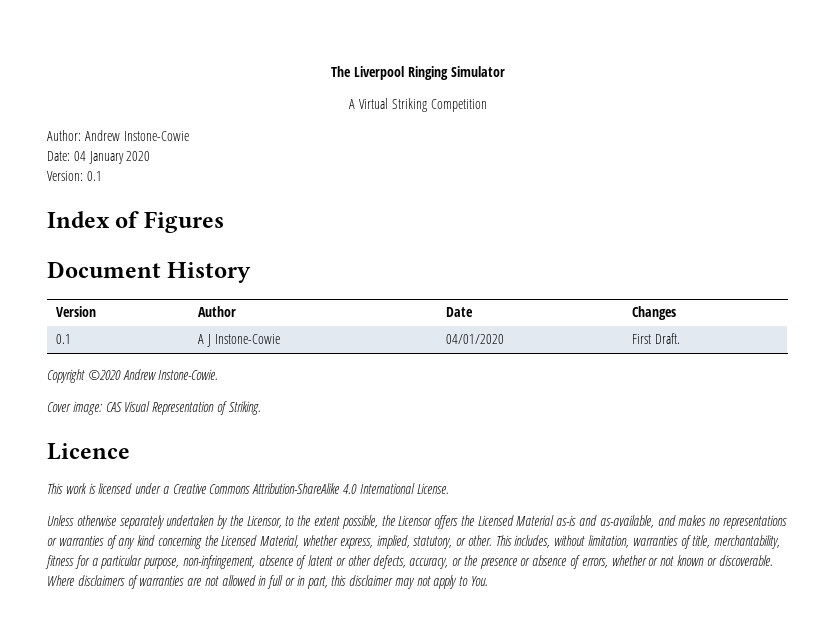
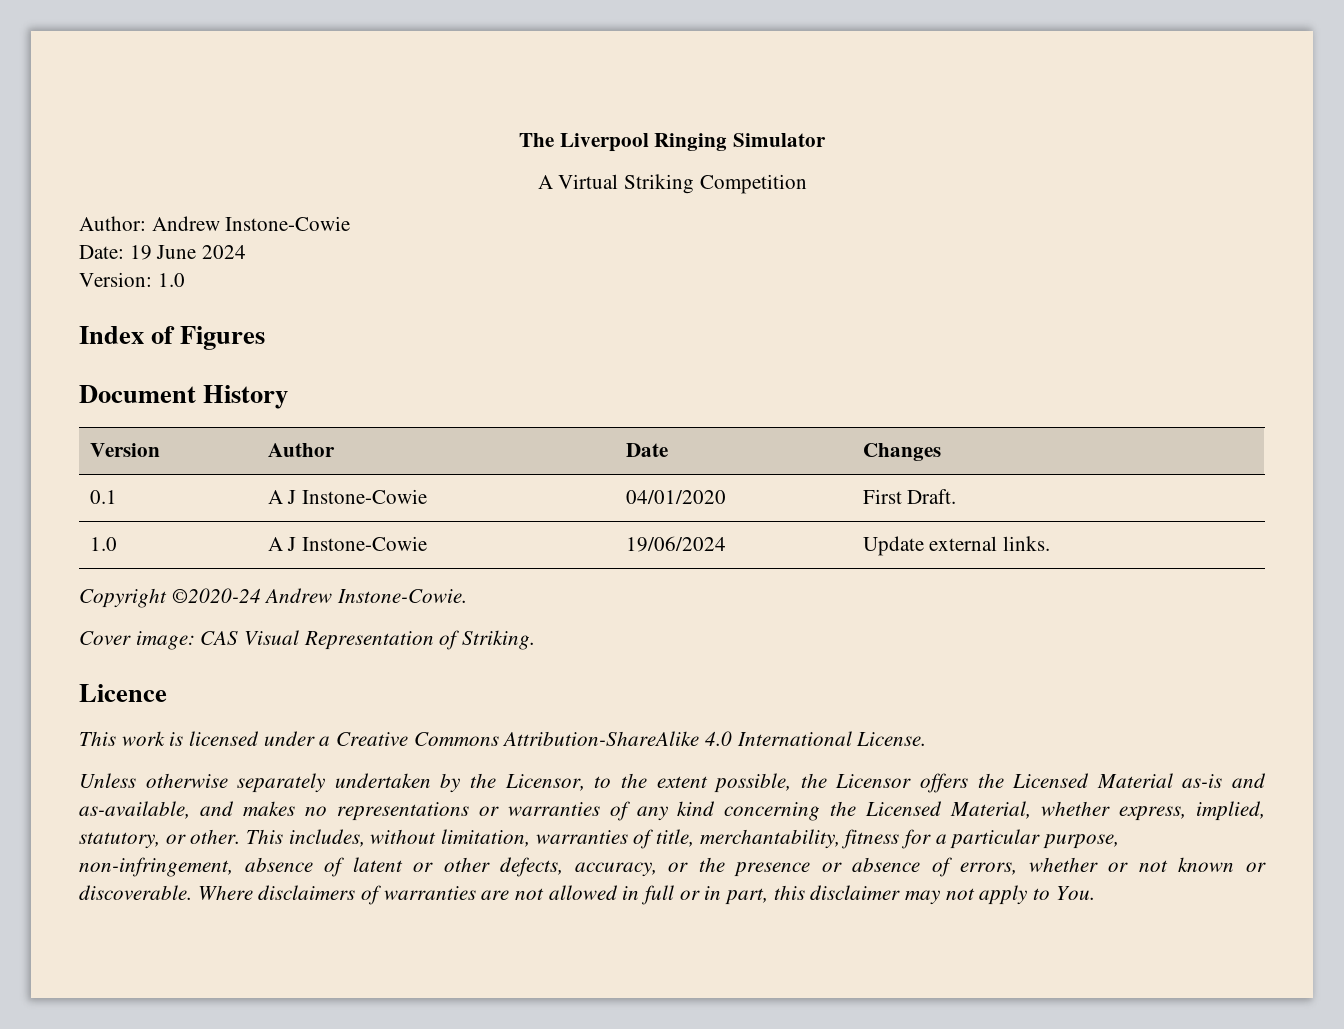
[73,151,151,164] 04 January 2020 -> [129,245,247,260] 19 June 2024
[86,171,102,181] 0.1 -> [157,273,185,287] 1.0
(680, 338) none -> [89,537,117,551] [267,536,428,551] [625,536,726,552] [862,536,1051,556] // 1.0 | A J Instone-Cowie | 19/06/2024 | Update external links.
[87,370,121,380] ©2020 -> [171,588,261,603] ©2020-24

